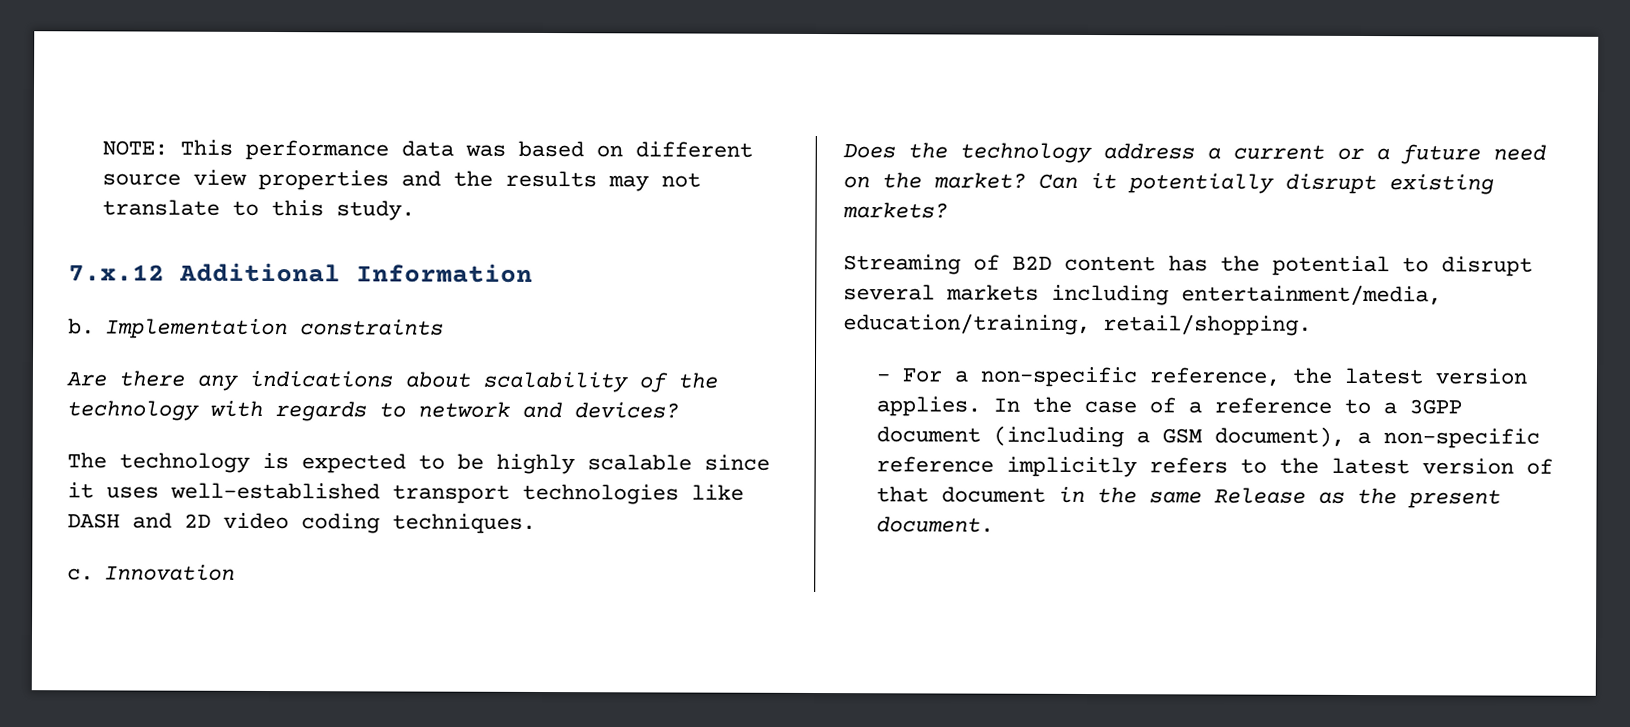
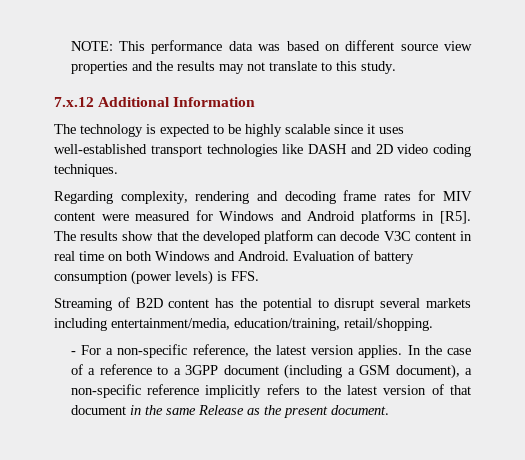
[68,318,445,340] [66,370,718,393] [67,400,679,422] // b. Implementation constraints // Are there any indications about scalability of the technology with regards to network and devices? -> (256, 102) none
[67,564,236,581] [843,142,1546,165] [843,172,1494,195] [843,202,948,219] c. Innovation // Does the technology address a current or a future need on the market? Can it potentially disrupt existing markets? -> [54,190,472,204] [54,210,471,224] [54,230,473,244] [54,250,414,264] [54,270,259,285] Regarding complexity, rendering and decoding frame rates for MIV content were measured for Windows and Android platforms in [R5]. The results show that the developed platform can decode V3C content in real time on both Windows and Android. Evaluation of battery consumption (power levels) is FFS.

